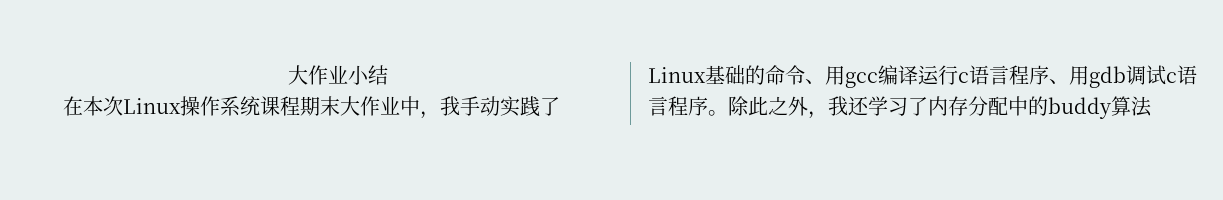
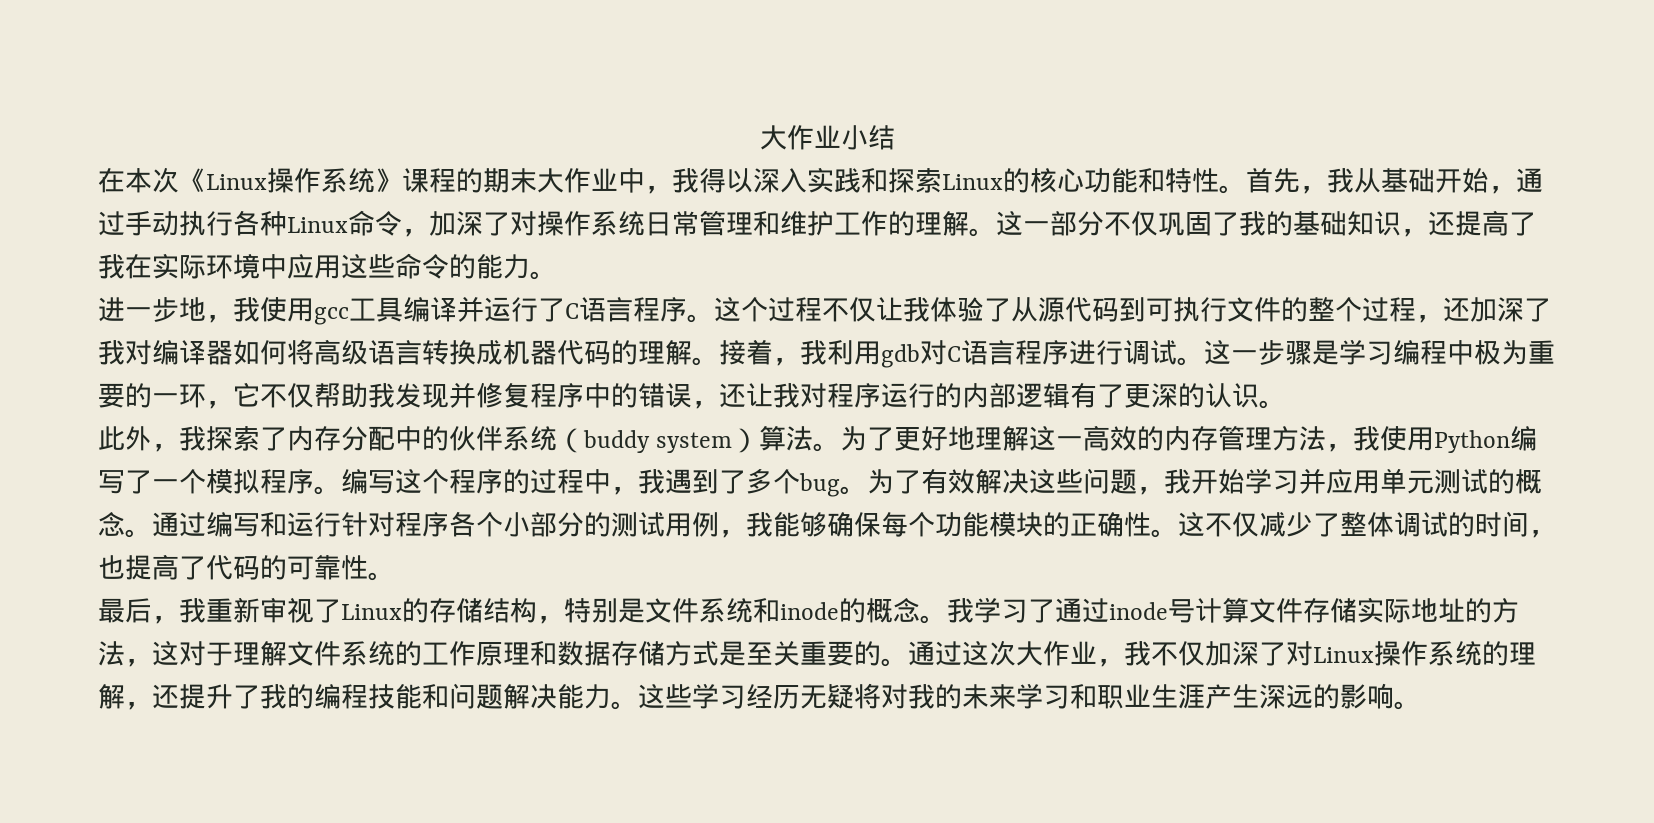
[123,96,300,116] Linux操作系统课程 -> [179,168,483,193] 《Linux操作系统》课程的
[460,96,560,117] [648,65,1197,88] [648,96,1152,119] 手动实践了Linux基础的命令、用gcc编译运行c语言程序、用gdb调试c语言程序。除此之外，我还学习了内存分配中的buddy算法 -> [699,167,1543,194] [98,210,1536,237] [98,253,557,280] [98,296,1551,325] [98,339,1555,368] [98,382,1286,409] [98,425,1538,453] [98,468,1542,497] [98,511,1556,538] [98,554,395,581] [98,597,1519,624] [98,640,1536,667] [98,683,1421,710] 得以深入实践和探索Linux的核心功能和特性。首先，我从基础开始，通过手动执行各种Linux命令，加深了对操作系统日常管理和维护工作的理解。这一部分不仅巩固了我的基础知识，还提高了我在实际环境中应用这些命令的能力。 // 进一步地，我使用gcc工具编译并运行了C语言程序。这个过程不仅让我体验了从源代码到可执行文件的整个过程，还加深了我对编译器如何将高级语言转换成机器代码的理解。接着，我利用gdb对C语言程序进行调试。这一步骤是学习编程中极为重要的一环，它不仅帮助我发现并修复程序中的错误，还让我对程序运行的内部逻辑有了更深的认识。 // 此外，我探索了内存分配中的伙伴系统（buddy system）算法。为了更好地理解这一高效的内存管理方法，我使用Python编写了一个模拟程序。编写这个程序的过程中，我遇到了多个bug。为了有效解决这些问题，我开始学习并应用单元测试的概念。通过编写和运行针对程序各个小部分的测试用例，我能够确保每个功能模块的正确性。这不仅减少了整体调试的时间，也提高了代码的可靠性。 // 最后，我重新审视了Linux的存储结构，特别是文件系统和inode的概念。我学习了通过inode号计算文件存储实际地址的方法，这对于理解文件系统的工作原理和数据存储方式是至关重要的。通过这次大作业，我不仅加深了对Linux操作系统的理解，还提升了我的编程技能和问题解决能力。这些学习经历无疑将对我的未来学习和职业生涯产生深远的影响。

